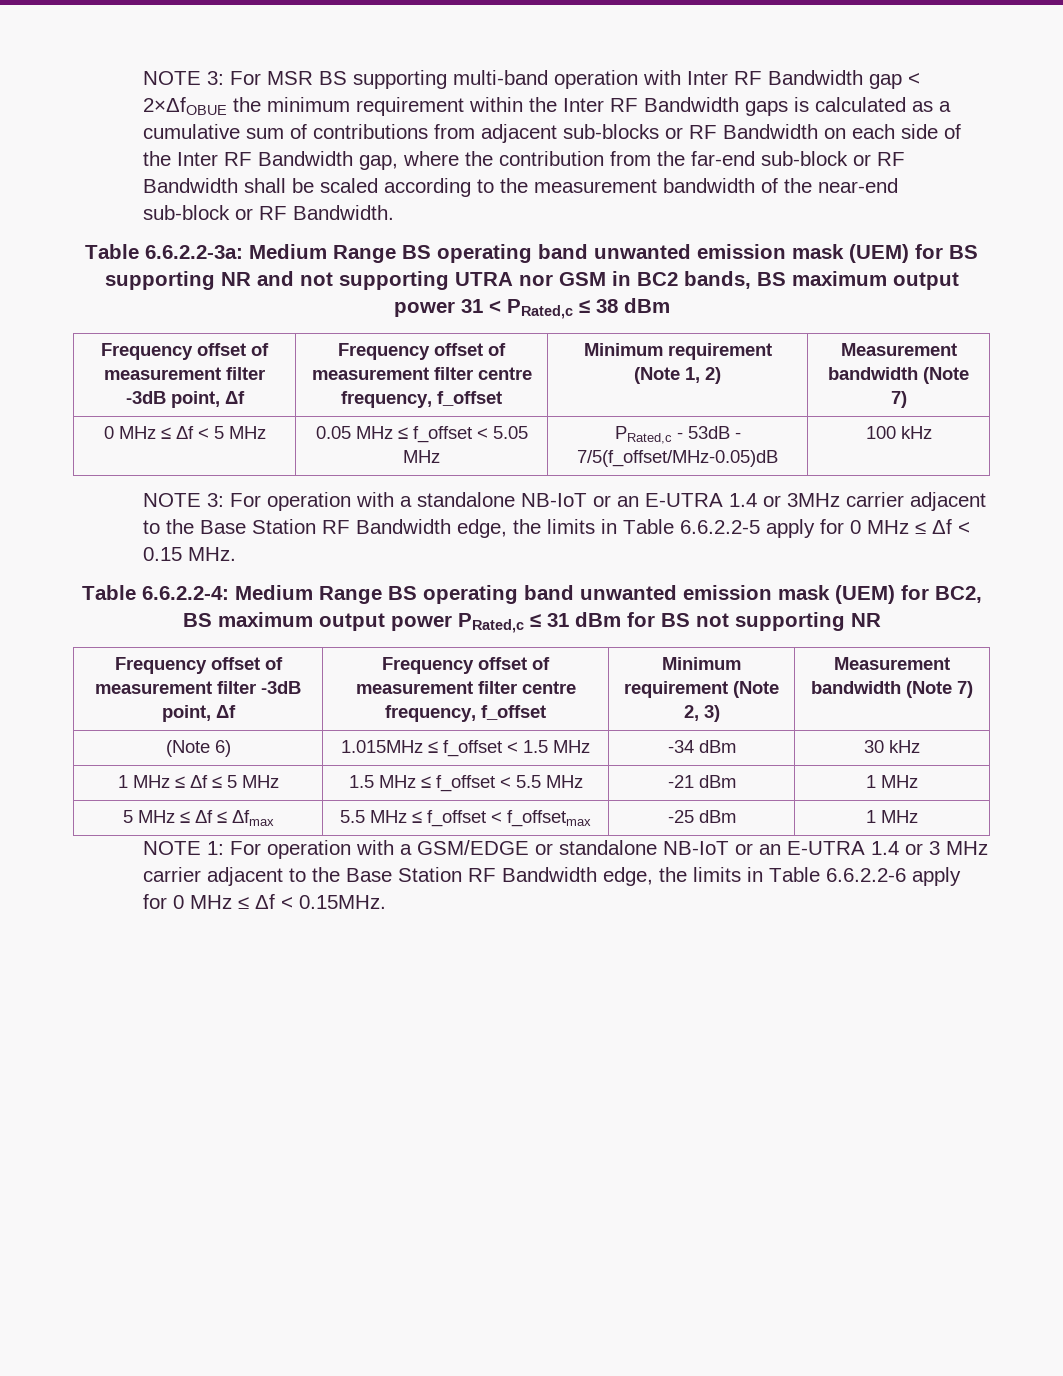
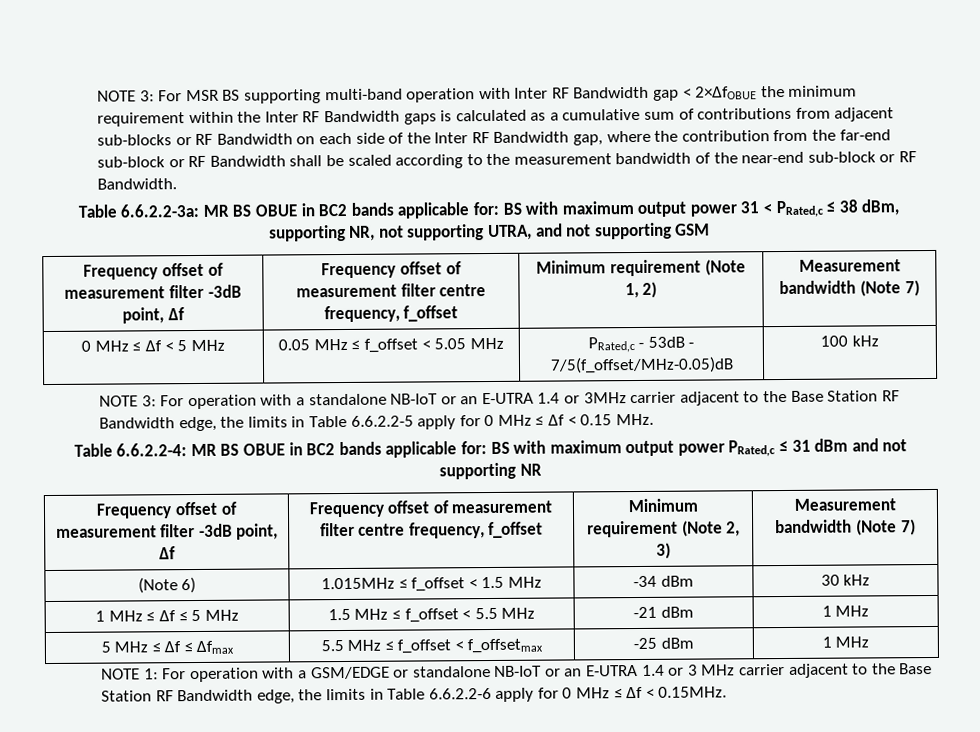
[249,244,978,263] [104,271,786,290] Medium Range BS operating band unwanted emission mask (UEM) for BS supporting NR and not supporting UTRA nor GSM in BC2 bands, BS -> [202,201,559,219] MR BS OBUE in BC2 bands applicable for: BS with
[623,298,670,313] dBm -> [861,199,900,216] [268,222,711,242] dBm, supporting NR, not supporting UTRA, and not supporting GSM
[234,585,982,604] [182,613,212,627] Medium Range BS operating band unwanted emission mask (UEM) for BC2, BS -> [190,440,547,458] MR BS OBUE in BC2 bands applicable for: BS with
[626,612,690,627] for BS -> [851,438,879,452] and

